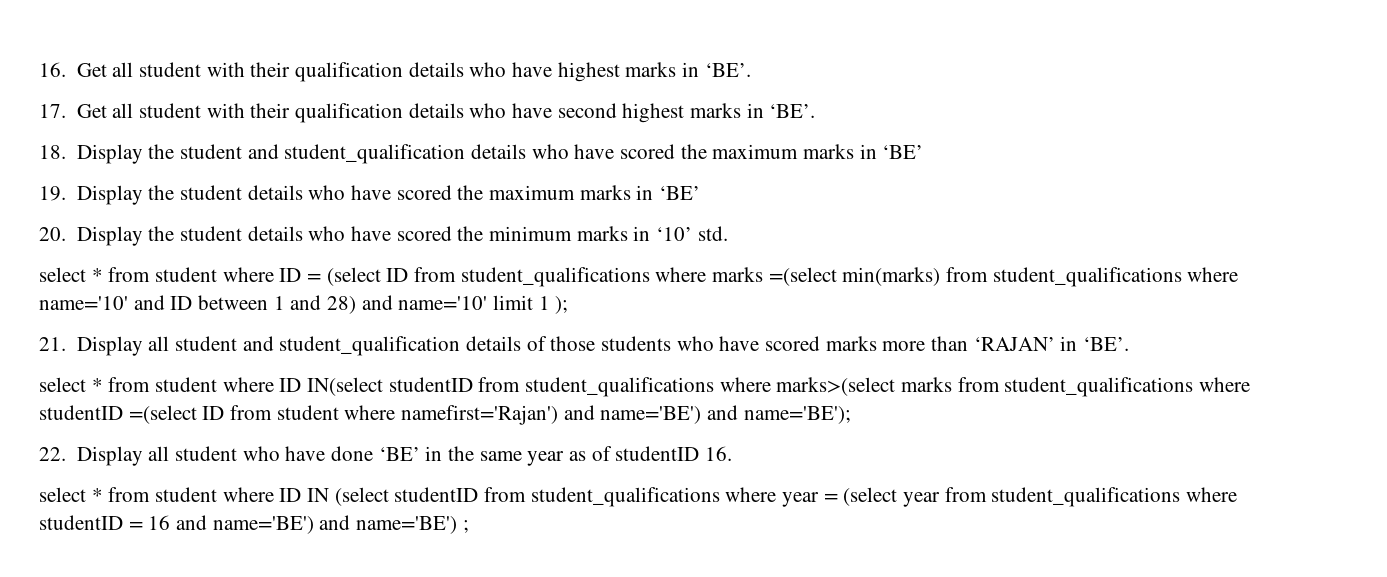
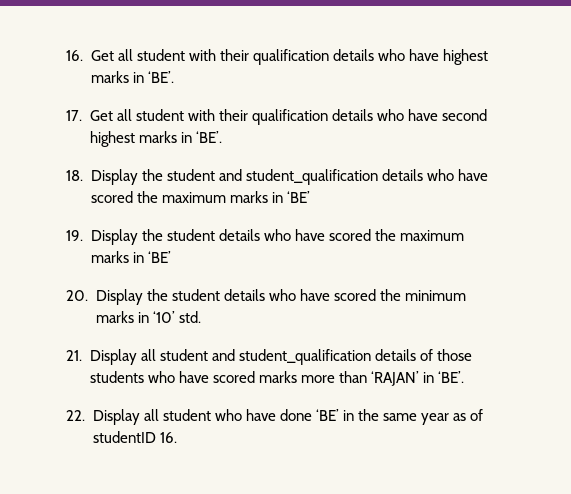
[39,267,1239,287] [39,295,569,314] // select * from student where ID = (select ID from student_qualifications where marks =(select min(marks) from student_qualifications where name='10' and ID between 1 and 28) and name='10' limit 1 ); -> (201, 317) none
[39,377,1251,397] [39,405,851,425] // select * from student where ID IN(select studentID from student_qualifications where marks>(select marks from student_qualifications where studentID =(select ID from student where namefirst='Rajan') and name='BE') and name='BE'); -> (464, 377) none
[39,487,1238,507] [39,515,469,534] // select * from student where ID IN (select studentID from student_qualifications where year = (select year from student_qualifications where studentID = 16 and name='BE') and name='BE') ; -> (177, 437) none

